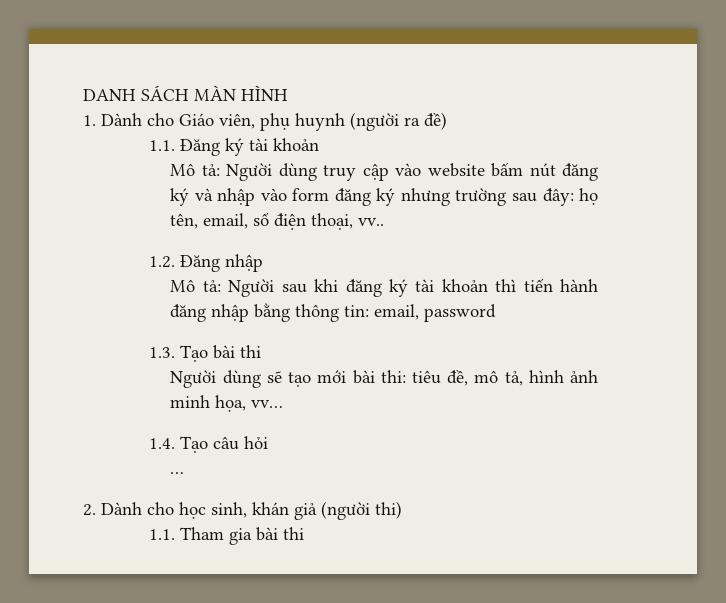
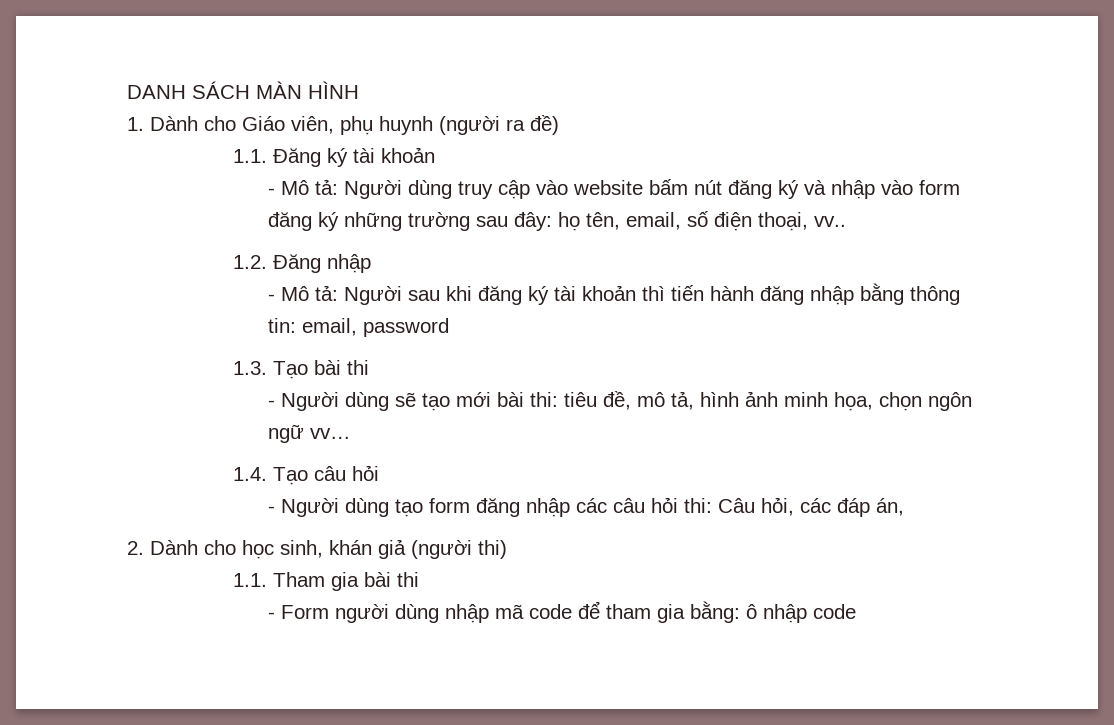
(319, 144) none -> [267,188,275,195] -
[400,188,450,206] nhưng -> [343,212,402,231] những
(263, 263) none -> [267,294,275,301] -
(261, 351) none -> [267,400,275,407] -
(247, 403) none -> [878,392,972,411] [267,424,304,443] chọn ngôn ngữ
[170,472,185,474] … -> [267,497,904,517] - Người dùng tạo form đăng nhập các câu hỏi thi: Câu hỏi, các đáp án,
(304, 533) none -> [267,601,856,623] // - Form người dùng nhập mã code để tham gia bằng: ô nhập code

